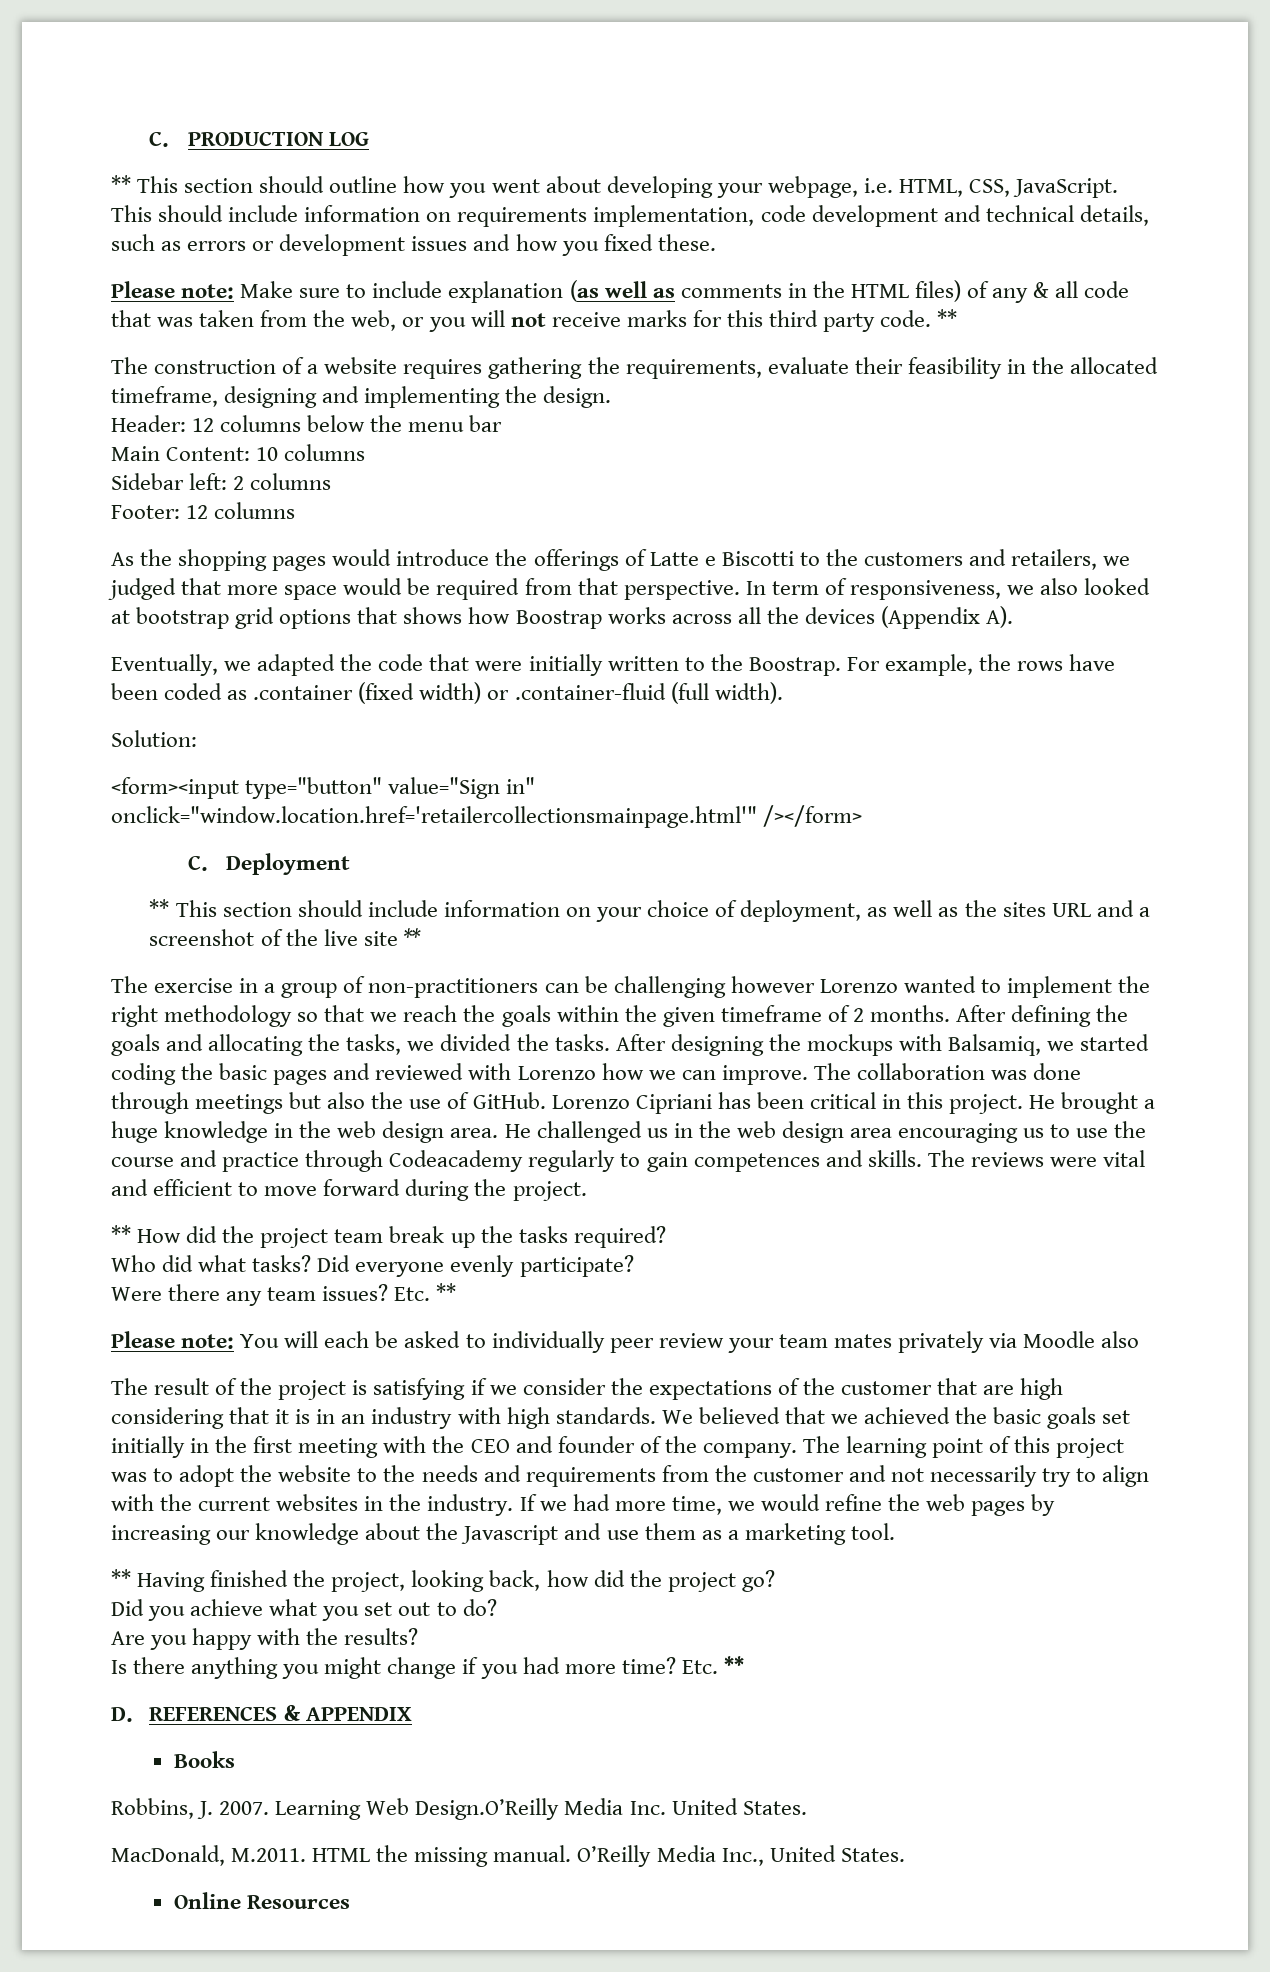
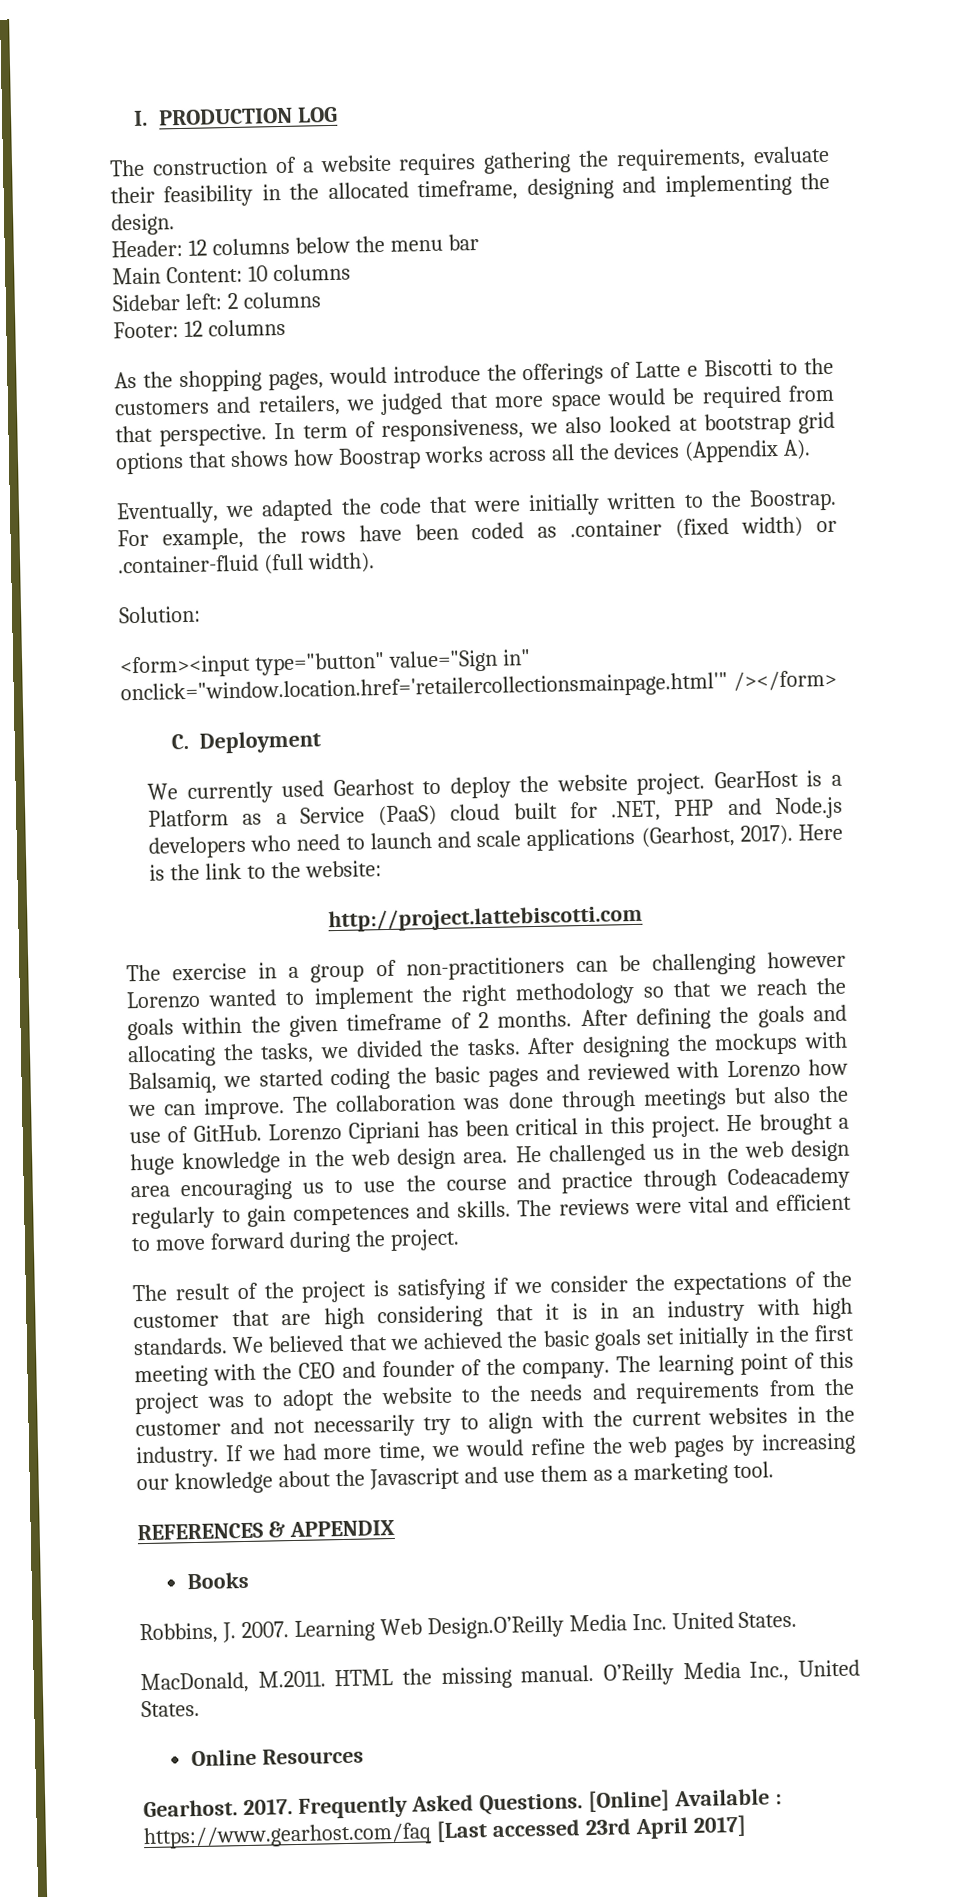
[149,131,170,147] C. -> [133,110,149,126] I.
[111,175,1119,198] [111,205,1149,227] [111,234,716,256] [111,280,1130,303] [111,309,958,332] // ** This section should outline how you went about developing your webpage, i.e. HTML, CSS, JavaScript. This should include information on requirements implementation, code development and technical details, such as errors or development issues and how you fixed these. // Please note: Make sure to include explanation (as well as comments in the HTML files) of any & all code that was taken from the web, or you will not receive marks for this third party code. ** -> (339, 114) none
[272,556,327,571] pages -> [267,371,324,391] pages,
[149,899,1150,922] [149,928,421,946] ** This section should include information on your choice of deployment, as well as the sites URL and a screenshot of the live site ** -> [147,770,843,805] [148,796,843,827] [148,823,843,859] [149,860,382,881] [327,904,643,933] We currently used Gearhost to deploy the website project. GearHost is a Platform as a Service (PaaS) cloud built for .NET, PHP and Node.js developers who need to launch and scale applications (Gearhost, 2017). Here is the link to the website: // http://project.lattebiscotti.com
[111,1225,666,1248] [111,1255,634,1277] [111,1283,457,1306] [111,1331,1140,1353] // ** How did the project team break up the tasks required? // Who did what tasks? Did everyone evenly participate? // Were there any team issues? Etc. ** // Please note: You will each be asked to individually peer review your team mates privately via Moodle also -> (460, 1239) none
[111,1569,775,1592] [111,1599,497,1621] [111,1628,419,1650] [111,1656,744,1679] [111,1707,133,1722] ** Having finished the project, looking back, how did the project go? // Did you achieve what you set out to do? // Are you happy with the results? // Is there anything you might change if you had more time? Etc. ** // D. -> (775, 1470) none
(351, 1902) none -> [143,1788,782,1819] [143,1814,747,1850] // Gearhost. 2017. Frequently Asked Questions. [Online] Available : https://www.gearhost.com/faq [Last accessed 23rd April 2017]

